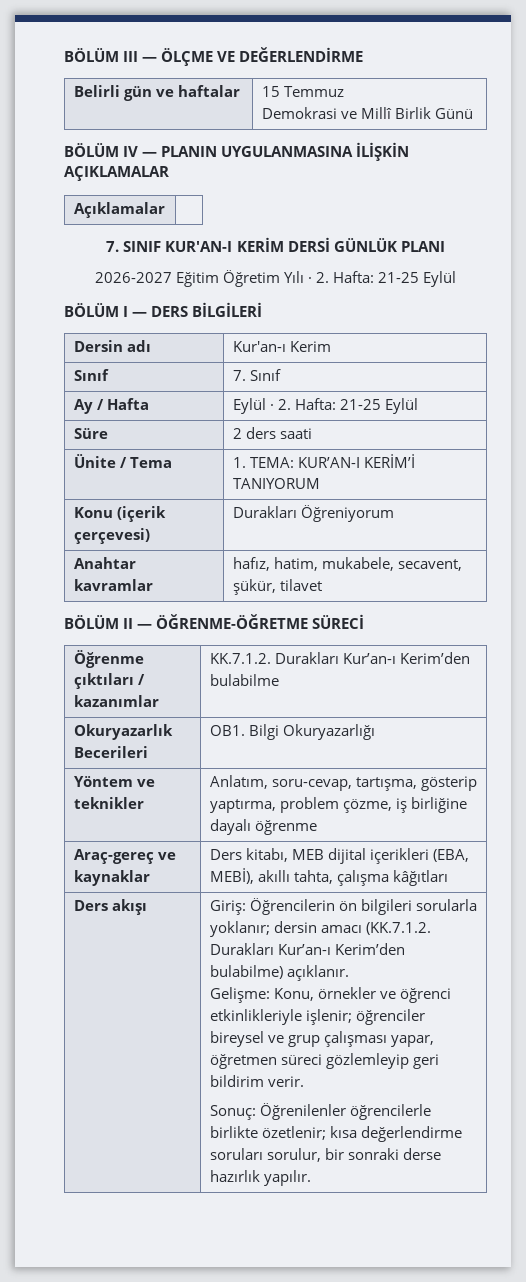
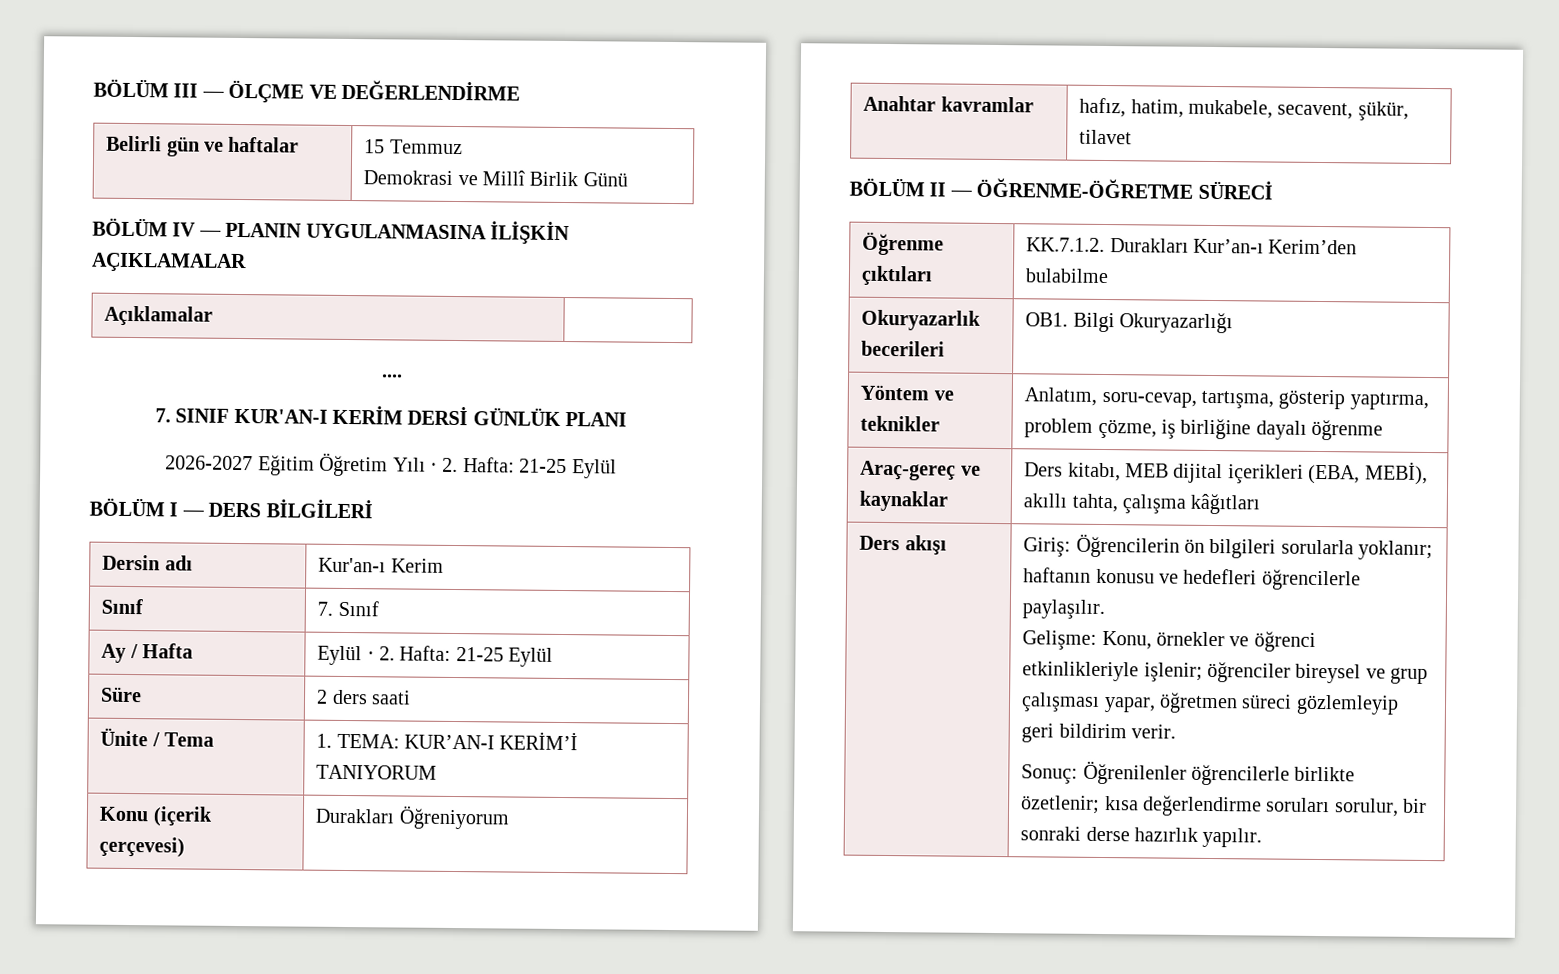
(165, 210) none -> [380,374,403,378] // ....
[137,674,145,685] [73,695,159,707] / kazanımlar -> (934, 276) none
[73,746,148,758] Becerileri -> [861,340,946,357] becerileri
[273,921,431,935] [209,943,405,955] [209,965,349,981] dersin amacı (KK.7.1.2. Durakları Kur’an-ı Kerim’den bulabilme) açıklanır. -> [1023,567,1361,591] [1022,599,1106,620] haftanın konusu ve hedefleri öğrencilerle paylaşılır.

